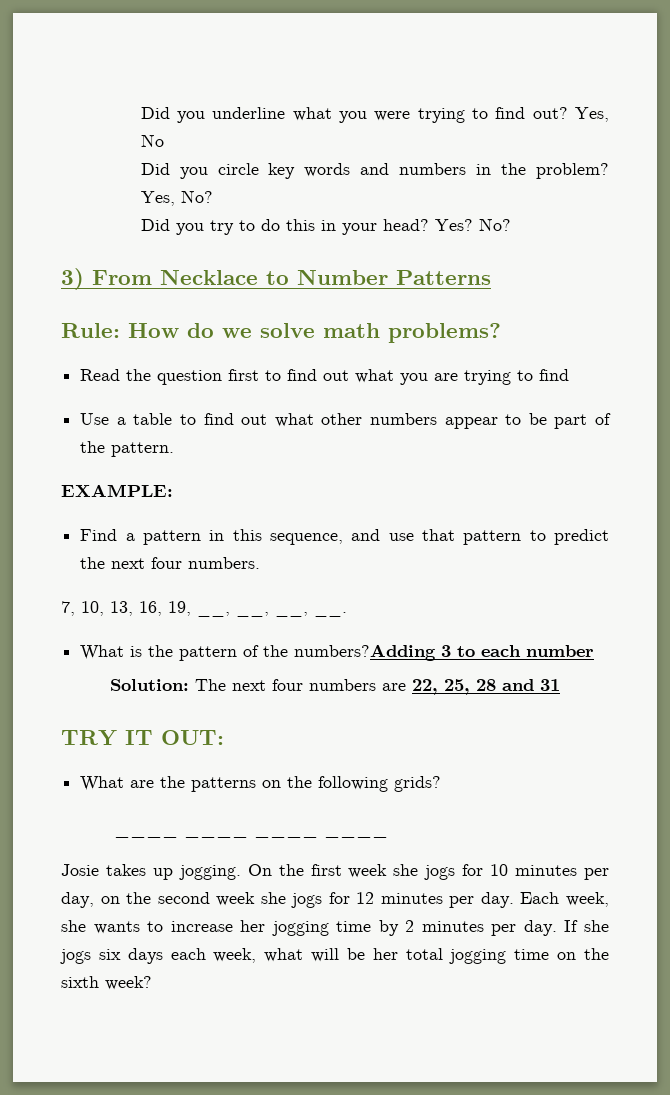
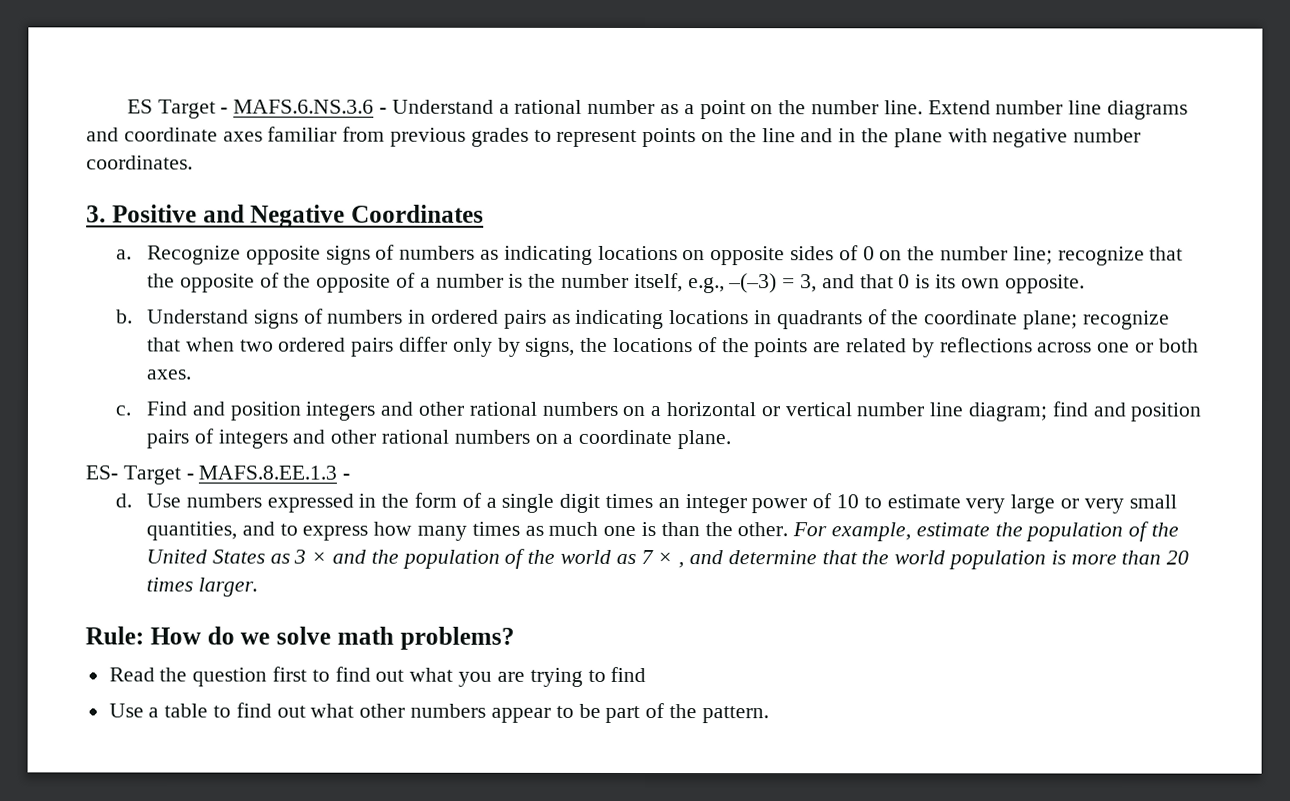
[140,107,609,123] [140,134,164,147] [140,163,609,179] [140,190,213,206] [140,218,511,235] [61,268,491,290] Did you underline what you were trying to find out? Yes, No // Did you circle key words and numbers in the problem? Yes, No? // Did you try to do this in your head? Yes? No? // 3) From Necklace to Number Patterns -> [126,99,1189,120] [86,126,1142,148] [86,155,193,170] [86,204,484,228] [116,244,1184,266] [146,272,1085,294] [116,308,1170,330] [146,336,1199,358] [146,369,192,380] [115,401,1202,422] [145,428,731,450] [85,465,351,485] [115,492,1177,514] [145,521,1180,542] [145,548,1190,570] [145,577,258,597] ES Target - MAFS.6.NS.3.6 - Understand a rational number as a point on the number line. Extend number line diagrams and coordinate axes familiar from previous grades to represent points on the line and in the plane with negative number coordinates. // 3. Positive and Negative Coordinates // a. Recognize opposite signs of numbers as indicating locations on opposite sides of 0 on the number line; recognize that the opposite of the opposite of a number is the number itself, e.g., –(–3) = 3, and that 0 is its own opposite. // b. Understand signs of numbers in ordered pairs as indicating locations in quadrants of the coordinate plane; recognize that when two ordered pairs differ only by signs, the locations of the points are related by reflections across one or both axes. // c. Find and position integers and other rational numbers on a horizontal or vertical number line diagram; find and position pairs of integers and other rational numbers on a coordinate plane. // ES- Target - MAFS.8.EE.1.3 - // d. Use numbers expressed in the form of a single digit times an integer power of 10 to estimate very large or very small quantities, and to express how many times as much one is than the other. For example, estimate the population of the United States as 3 × and the population of the world as 7 × , and determine that the world population is more than 20 times larger.
[61,484,173,497] [80,529,609,545] [80,557,261,569] [61,601,347,617] [80,644,595,661] [110,679,560,695] [61,730,224,746] [80,776,442,792] [114,832,389,838] [61,864,609,880] [61,892,610,908] [61,920,610,936] [60,948,610,964] [61,976,152,990] // EXAMPLE: // Find a pattern in this sequence, and use that pattern to predict the next four numbers. // 7, 10, 13, 16, 19, __, __, __, __. // What is the pattern of the numbers?Adding 3 to each number // Solution: The next four numbers are 22, 25, 28 and 31 // TRY IT OUT: // What are the patterns on the following grids? // ____ ____ ____ ____ // Josie takes up jogging. On the first week she jogs for 10 minutes per day, on the second week she jogs for 12 minutes per day. Each week, she wants to increase her jogging time by 2 minutes per day. If she jogs six days each week, what will be her total jogging time on the sixth week? -> (769, 715) none

